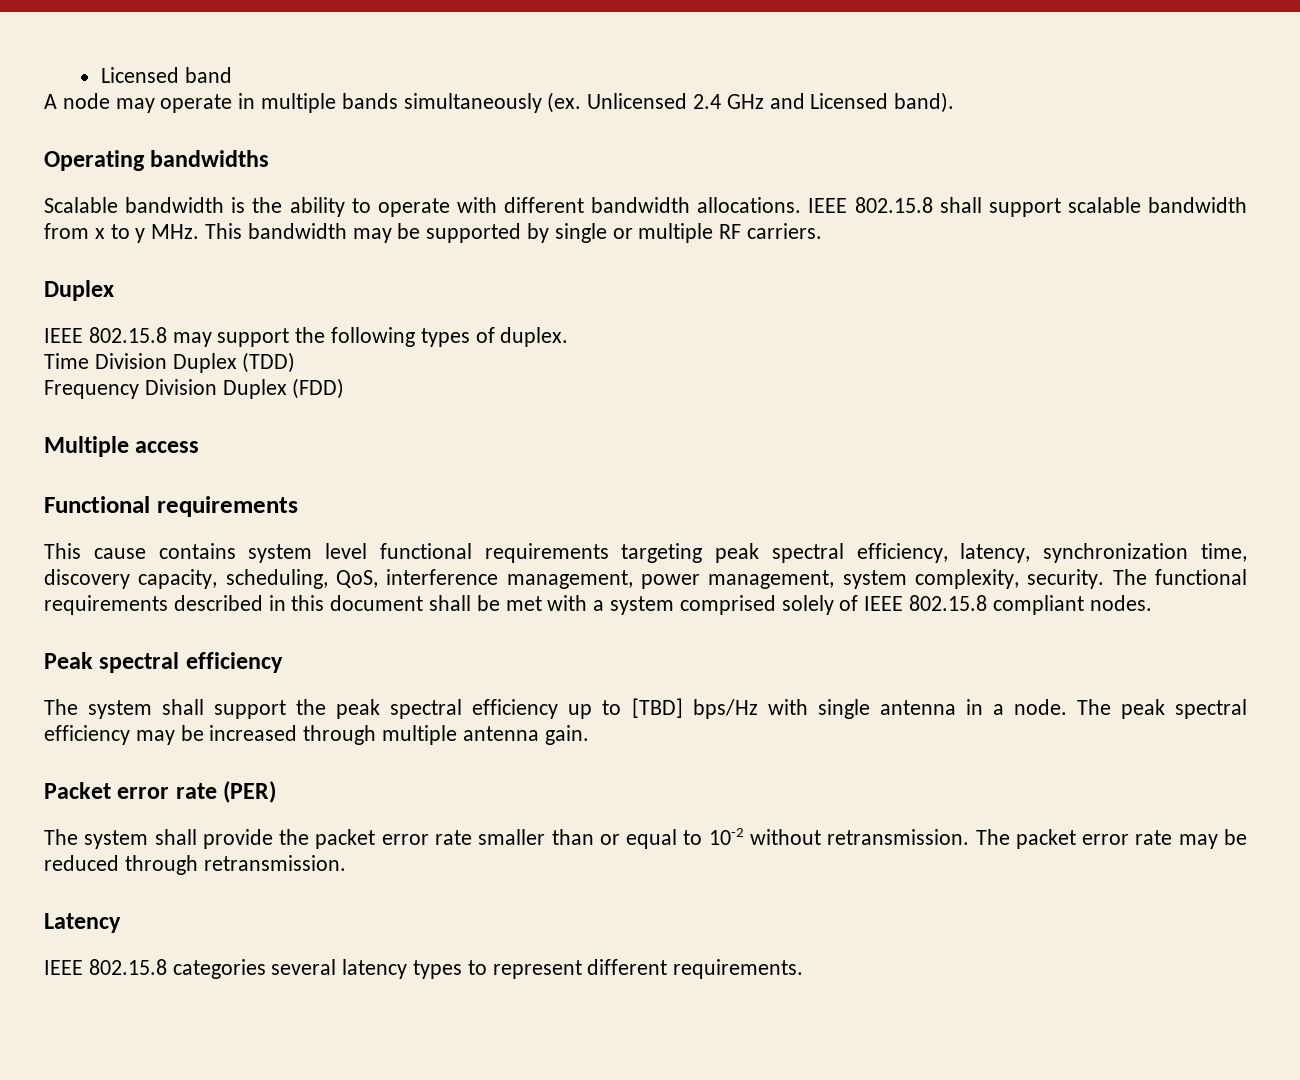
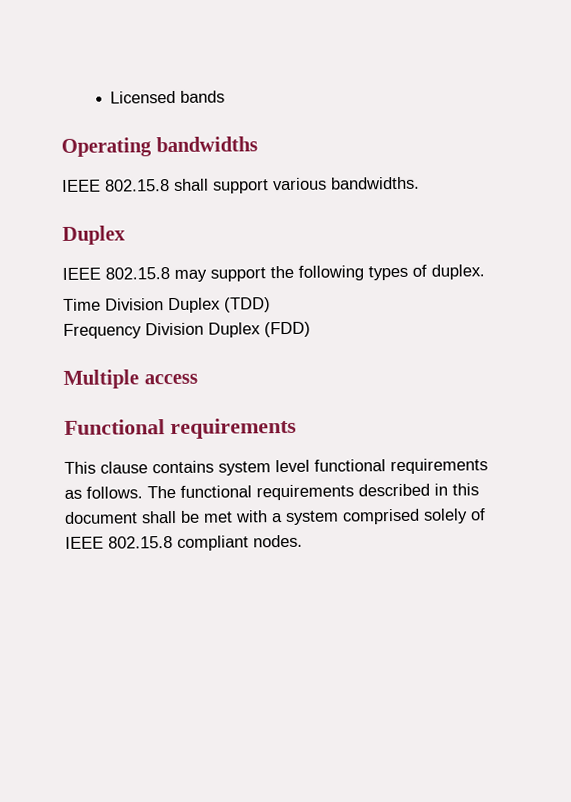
[100,67,232,83] [44,92,955,113] [44,150,270,171] [44,197,1247,217] [44,223,823,243] Licensed band // A node may operate in multiple bands simultaneously (ex. Unlicensed 2.4 GHz and Licensed band). // Operating bandwidths // Scalable bandwidth is the ability to operate with different bandwidth allocations. IEEE 802.15.8 shall support scalable bandwidth from x to y MHz. This bandwidth may be supported by single or multiple RF carriers. -> [110,90,226,104] [61,136,258,157] [62,176,420,194] Licensed bands // Operating bandwidths // IEEE 802.15.8 shall support various bandwidths.
[93,548,146,559] cause -> [100,461,148,474] clause
[621,543,1247,563] [44,569,1105,589] targeting peak spectral efficiency, latency, synchronization time, discovery capacity, scheduling, QoS, interference management, power management, system complexity, security. -> [64,486,143,499] as follows.
[44,652,283,673] [44,698,1247,719] [44,725,589,745] [44,781,277,803] [44,828,1247,849] [44,855,346,875] [44,913,121,933] [44,959,804,979] // Peak spectral efficiency // The system shall support the peak spectral efficiency up to [TBD] bps/Hz with single antenna in a node. The peak spectral efficiency may be increased through multiple antenna gain. // Packet error rate (PER) // The system shall provide the packet error rate smaller than or equal to 10-2 without retransmission. The packet error rate may be reduced through retransmission. // Latency // IEEE 802.15.8 categories several latency types to represent different requirements. -> (303, 541) none

